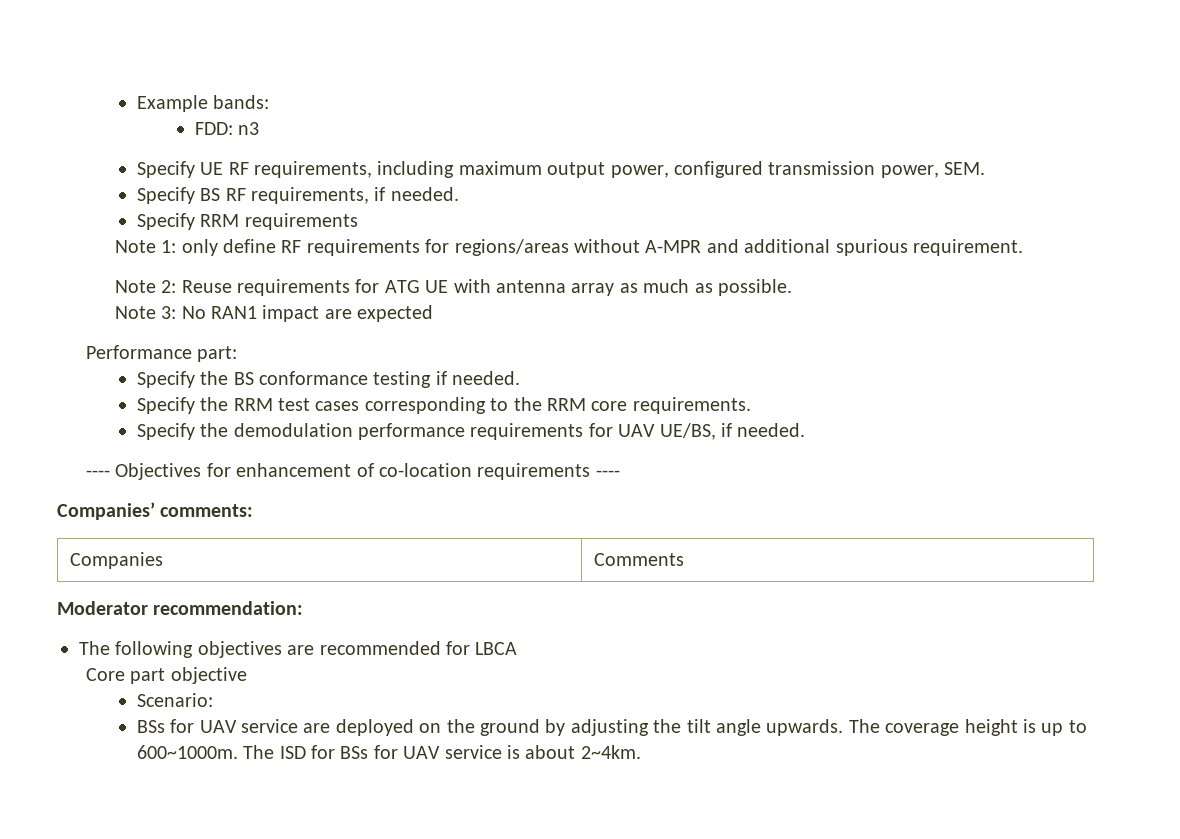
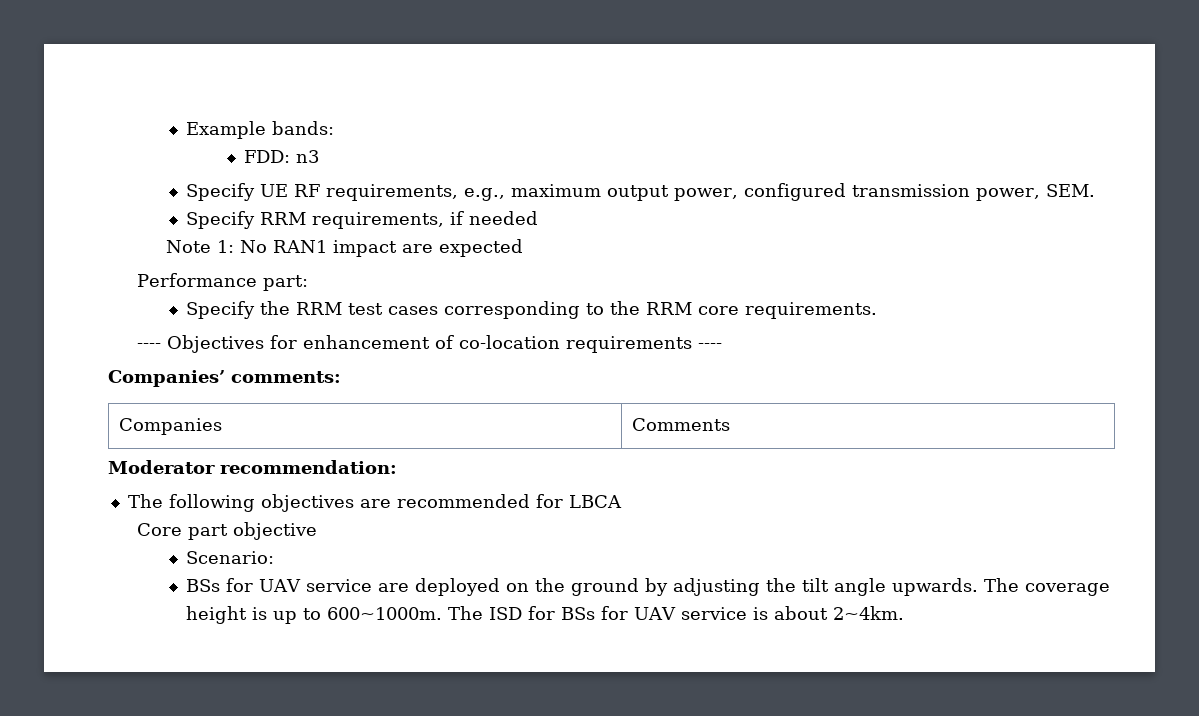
[377,161,455,178] including -> [463,188,505,201] e.g.,
[200,187,459,204] [136,213,358,230] [114,239,1024,256] [114,279,793,296] [114,306,177,319] BS RF requirements, if needed. // Specify RRM requirements // Note 1: only define RF requirements for regions/areas without A-MPR and additional spurious requirement. // Note 2: Reuse requirements for ATG UE with antenna array as much as possible. // Note 3: -> [259,211,538,229] [166,240,235,253] RRM requirements, if needed // Note 1:
[136,371,521,388] // Specify the BS conformance testing if needed. -> (309, 283) none
[136,423,806,440] // Specify the demodulation performance requirements for UAV UE/BS, if needed. -> (877, 310) none

